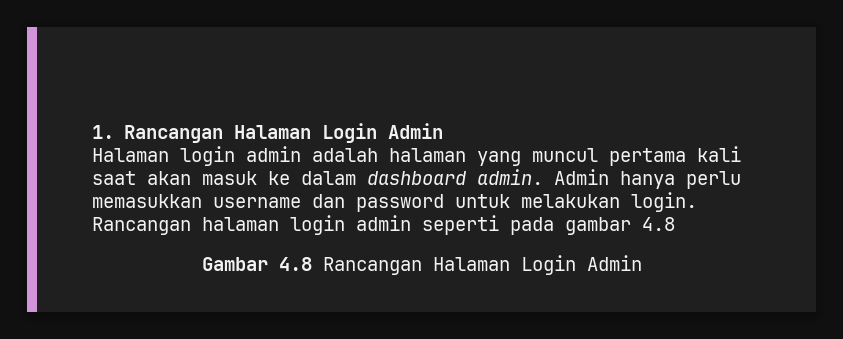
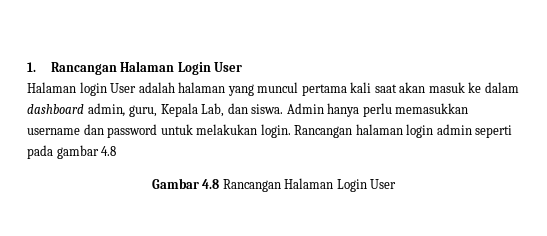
[387,123,443,139] Admin -> [214,62,243,72] User
[246,146,301,162] admin -> [110,83,137,93] User
[477,169,543,185] admin. -> [87,103,284,117] admin, guru, Kepala Lab, dan siswa.
[586,255,642,271] Admin -> [370,179,397,189] User

